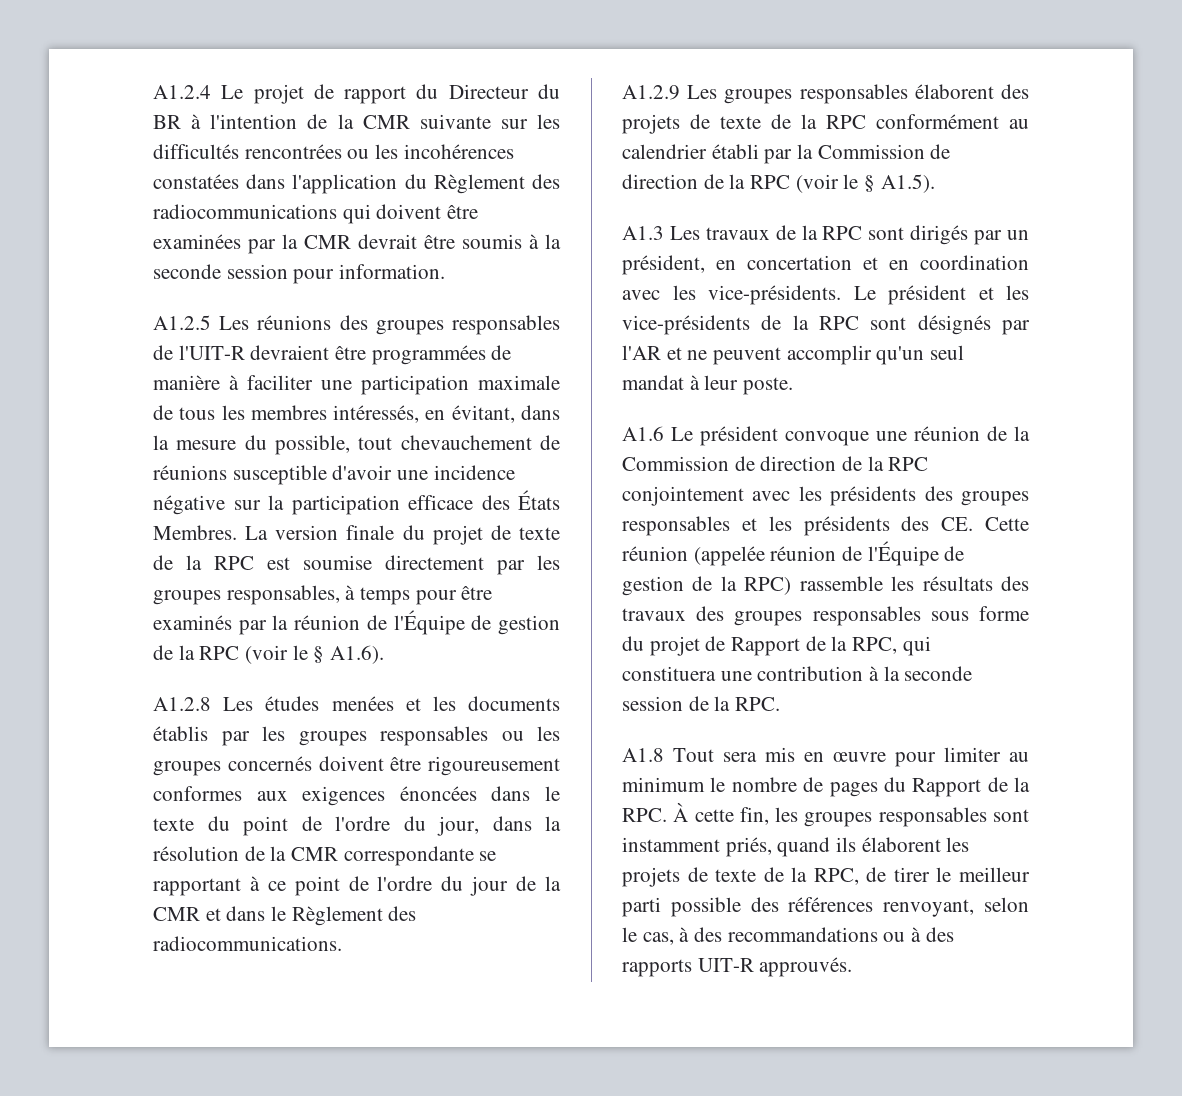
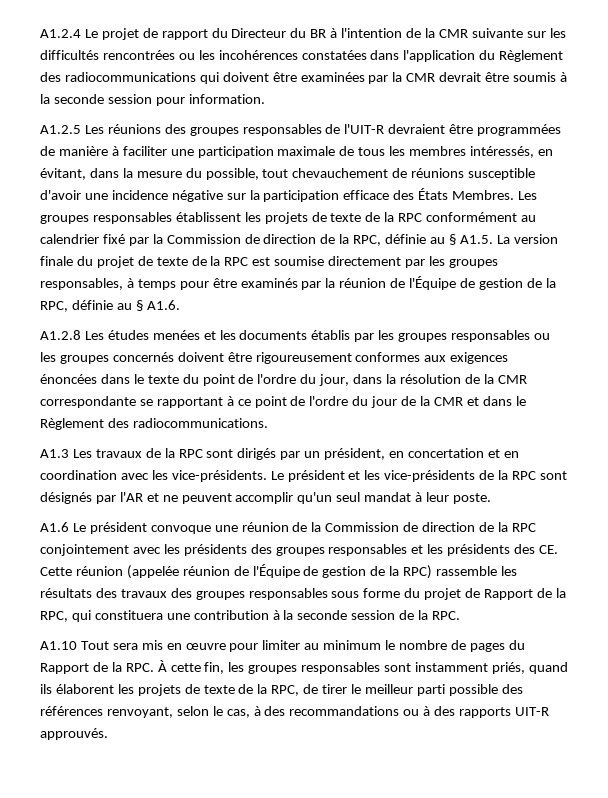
(237, 532) none -> [518,191,538,200] [40,212,537,224] [40,234,493,246] Les groupes responsables établissent les projets de texte de la RPC conformément au calendrier fixé par la Commission de direction de la RPC, définie au § A1.5.
[199,645,385,664] RPC (voir le § A1.6). -> [40,300,180,312] RPC, définie au § A1.6.
[622,84,1029,104] [622,114,1029,134] [622,144,951,164] [622,174,935,193] // A1.2.9 Les groupes responsables élaborent des projets de texte de la RPC conformément au calendrier établi par la Commission de direction de la RPC (voir le § A1.5). -> (268, 423) none
[622,748,664,762] A1.8 -> [40,641,77,650] A1.10

